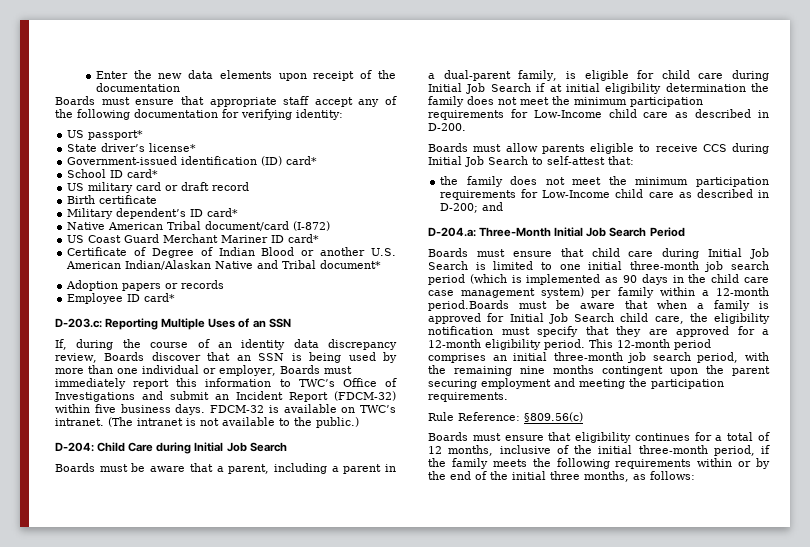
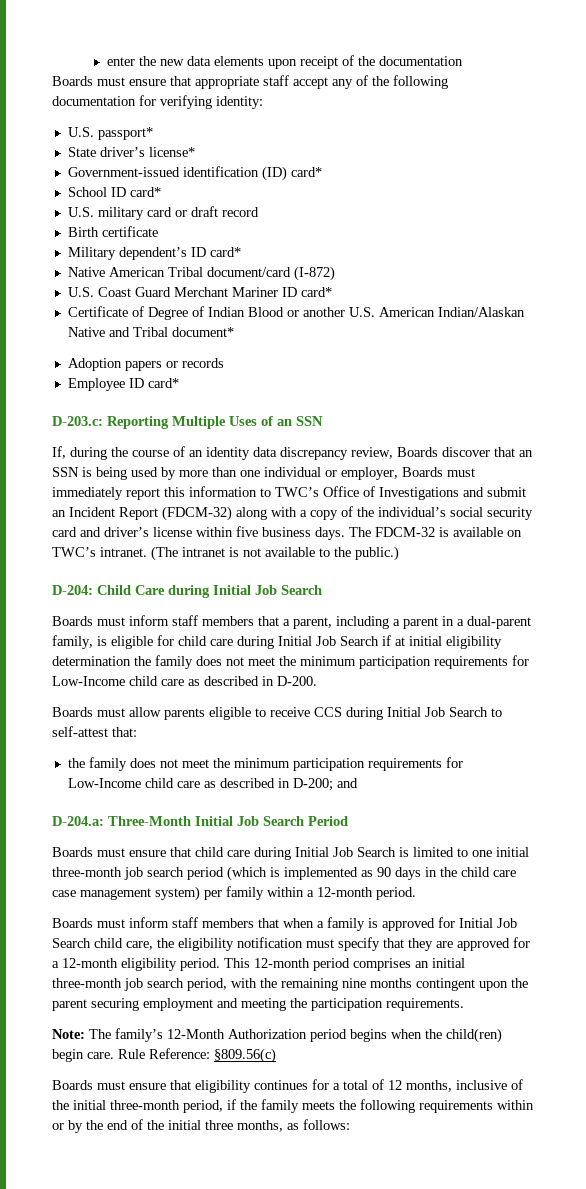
[95,71,128,79] Enter -> [106,57,135,66] enter
[67,130,85,138] US -> [67,127,94,137] U.S.
[67,183,85,191] US -> [67,207,94,217] U.S.
[67,235,85,243] US -> [67,287,94,297] U.S.
(396, 396) none -> [236,506,533,520] [52,527,192,537] along with a copy of the individual’s social security card and driver’s license
(206, 409) none -> [349,527,371,537] The
[131,463,186,472] be aware -> [129,615,254,626] inform staff members
[428,300,615,311] period.Boards must be aware -> [376,887,416,900] [52,917,254,928] period. // Boards must inform staff members
(508, 397) none -> [52,1028,502,1043] [52,1049,114,1062] Note: The family’s 12-Month Authorization period begins when the child(ren) begin care.

